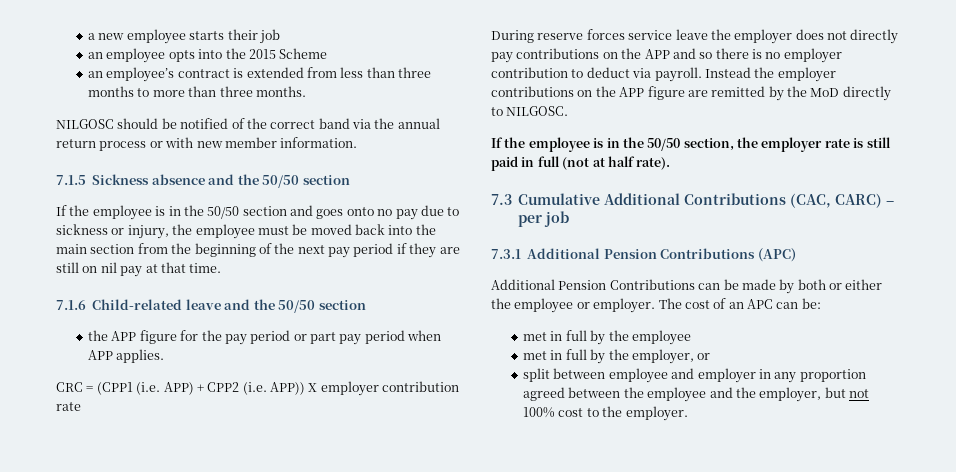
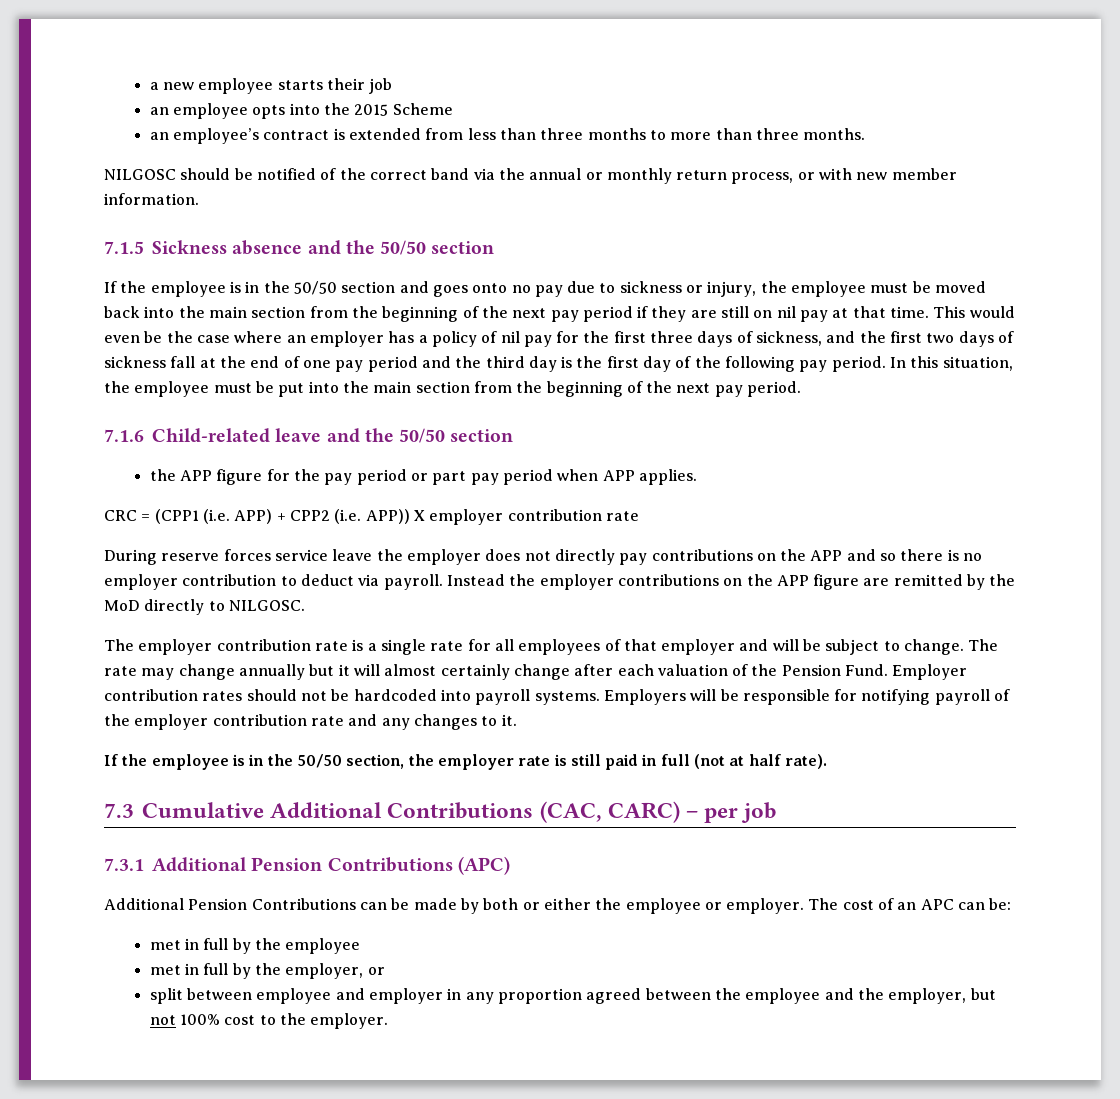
[56,139,147,151] return process -> [585,168,794,184] or monthly return process,
(222, 268) none -> [933,306,1015,318] [104,331,1015,347] [104,356,1013,372] [104,381,802,397] This would even be the case where an employer has a policy of nil pay for the first three days of sickness, and the first two days of sickness fall at the end of one pay period and the third day is the first day of the following pay period. In this situation, the employee must be put into the main section from the beginning of the next pay period.
(569, 111) none -> [104,639,999,655] [104,664,968,680] [104,689,1011,705] [104,714,517,730] // The employer contribution rate is a single rate for all employees of that employer and will be subject to change. The rate may change annually but it will almost certainly change after each valuation of the Pension Fund. Employer contribution rates should not be hardcoded into payroll systems. Employers will be responsible for notifying payroll of the employer contribution rate and any changes to it.

